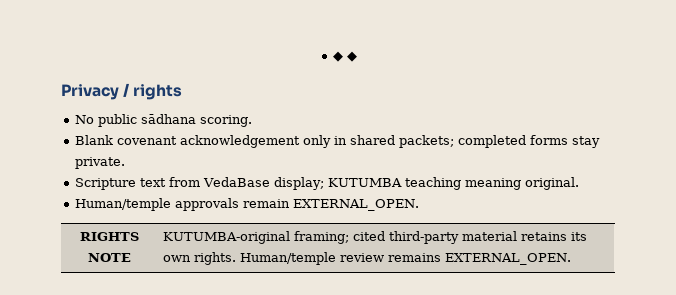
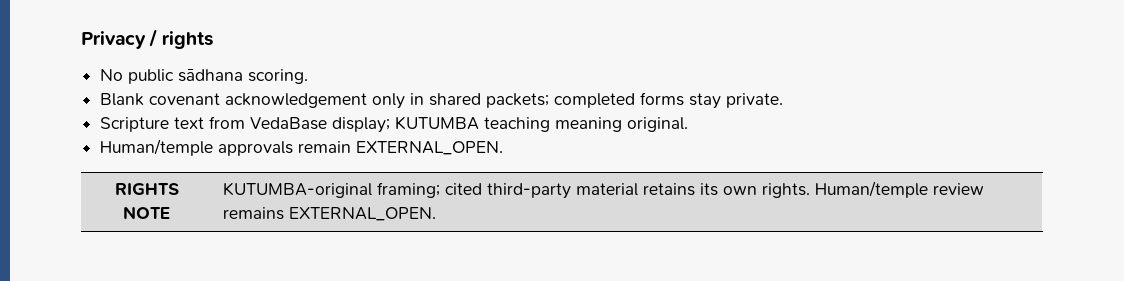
[332,51,357,62] ◆ ◆ // -> (81, 40) none

